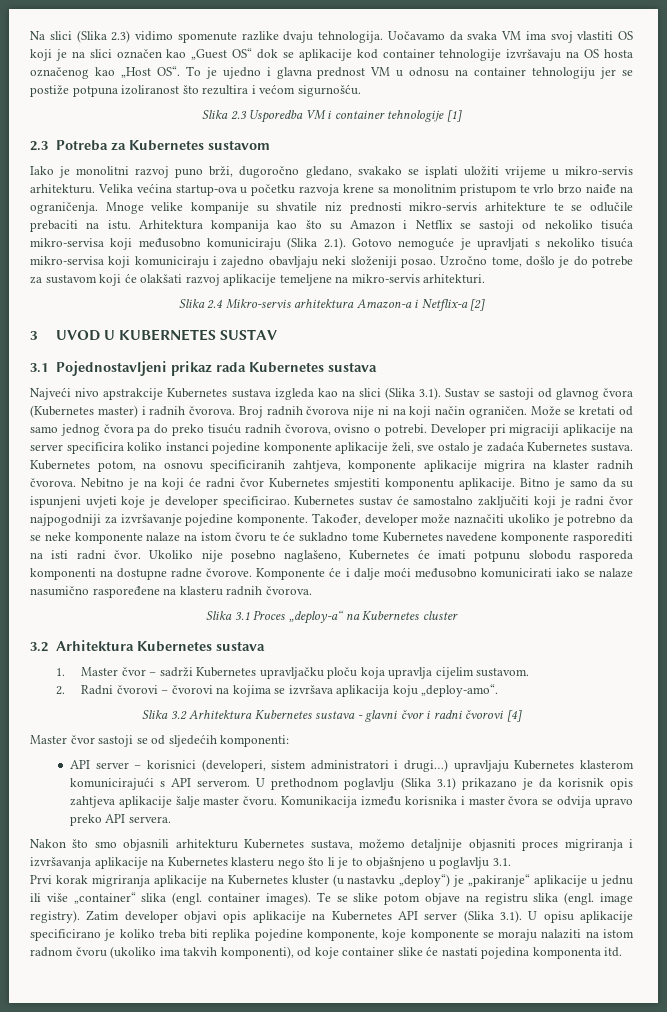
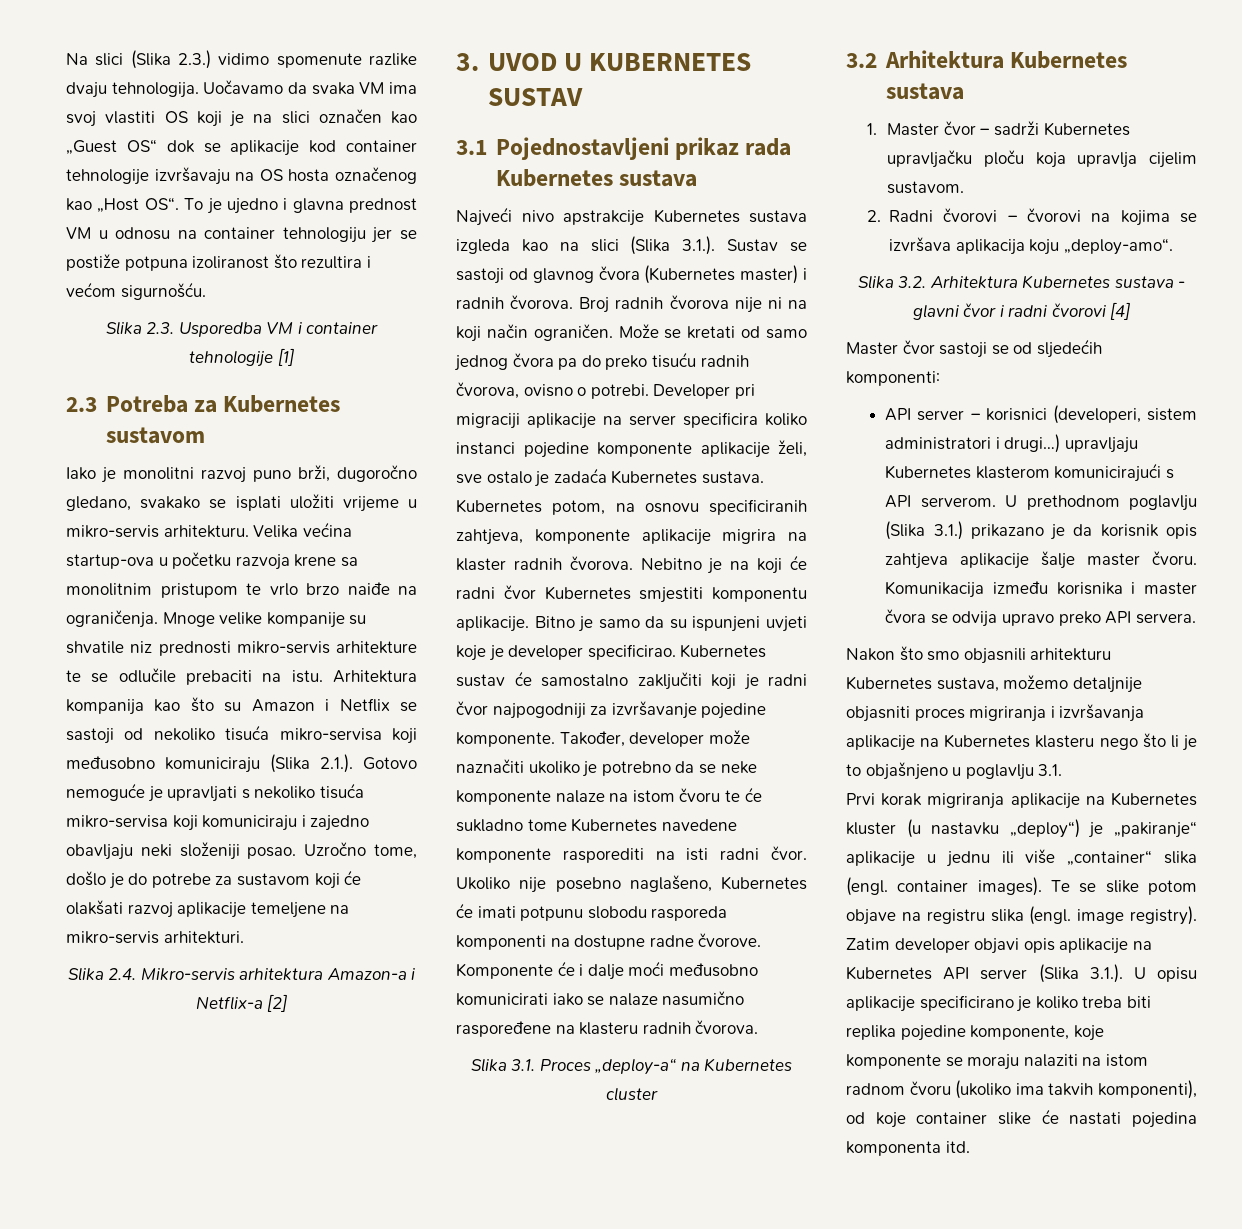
[111,30,131,43] 2.3) -> [178,50,211,69] 2.3.)
[230,111,247,120] 2.3 -> [146,322,175,334] 2.3.
[323,237,346,250] 2.1). -> [320,754,353,773] 2.1.).
[207,299,224,309] 2.4 -> [108,968,137,980] 2.4.
[30,331,38,340] 3 -> [456,53,479,71] 3.
[419,387,442,400] 3.1). -> [682,236,716,255] 3.1.).
[234,612,250,620] 3.1 -> [511,1059,536,1071] 3.1.
[170,711,187,720] 3.2 -> [898,276,927,288] 3.2.
[436,777,456,790] 3.1) -> [933,521,963,540] 3.1.)
[499,910,522,923] 3.1). -> [1089,964,1123,983] 3.1.).

